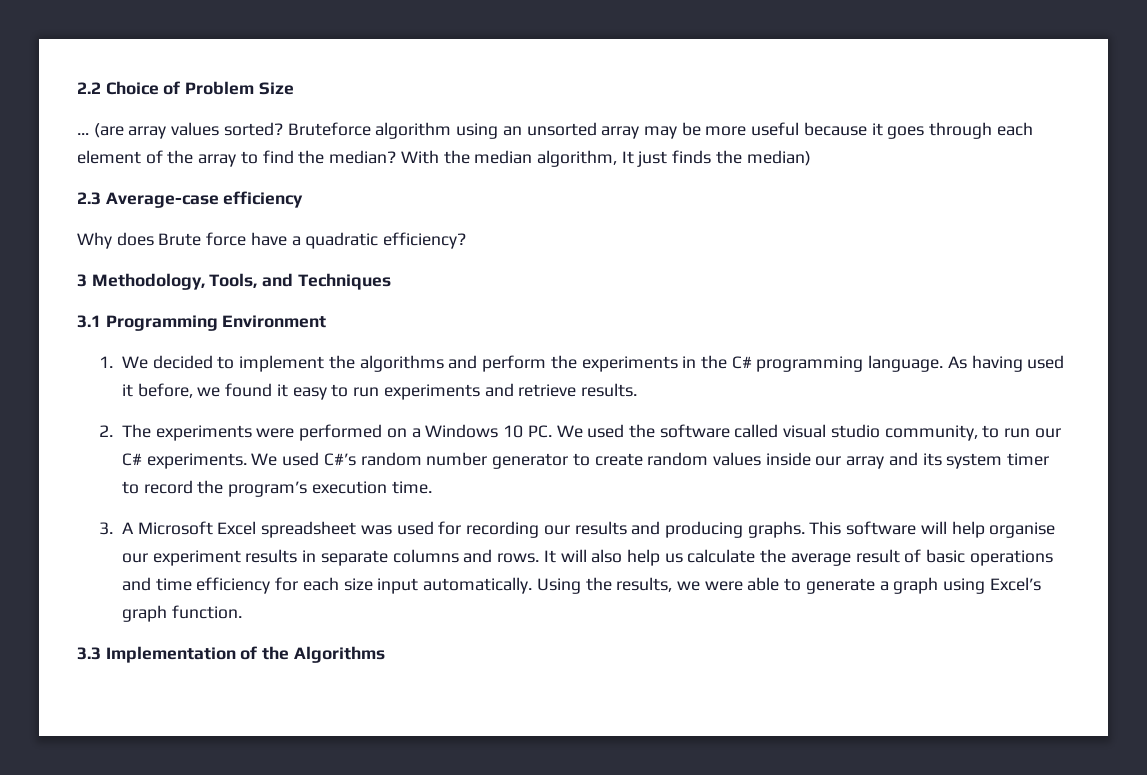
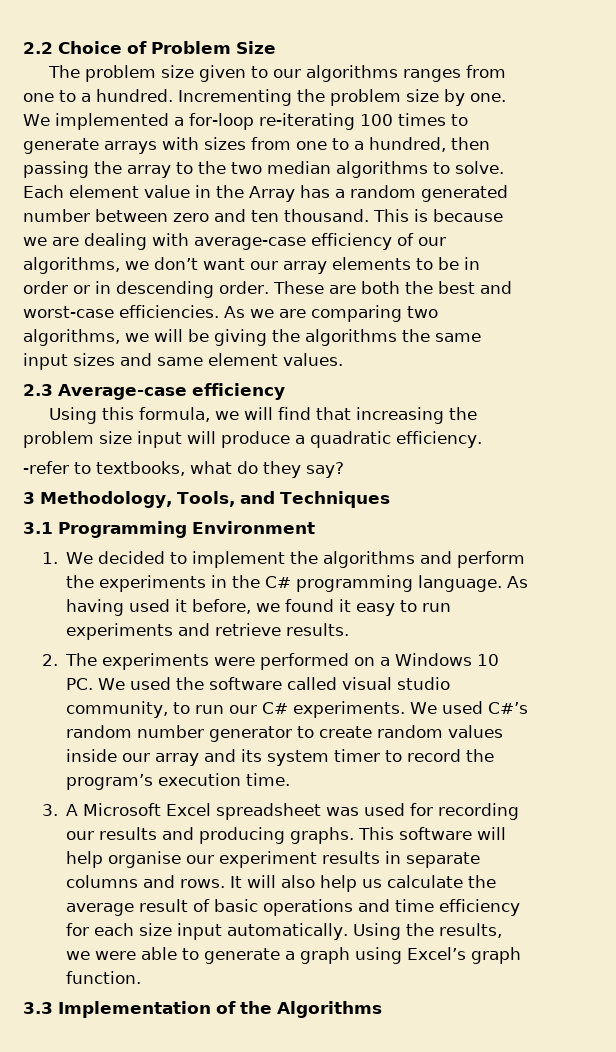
[77,122,1033,139] [77,150,811,167] [77,191,304,208] [77,232,467,249] … (are array values sorted? Bruteforce algorithm using an unsorted array may be more useful because it goes through each element of the array to find the median? With the median algorithm, It just finds the median) // 2.3 Average-case efficiency // Why does Brute force have a quadratic efficiency? -> [48,65,507,82] [23,89,506,106] [23,113,468,130] [23,137,490,154] [23,161,504,178] [23,185,508,202] [23,209,503,222] [23,233,446,250] [23,257,480,274] [23,281,512,298] [23,305,438,322] [23,329,481,346] [23,353,343,370] [23,383,285,400] [49,407,478,424] [23,431,482,448] [23,461,344,478] The problem size given to our algorithms ranges from one to a hundred. Incrementing the problem size by one. We implemented a for-loop re-iterating 100 times to generate arrays with sizes from one to a hundred, then passing the array to the two median algorithms to solve. Each element value in the Array has a random generated number between zero and ten thousand. This is because we are dealing with average-case efficiency of our algorithms, we don’t want our array elements to be in order or in descending order. These are both the best and worst-case efficiencies. As we are comparing two algorithms, we will be giving the algorithms the same input sizes and same element values. // 2.3 Average-case efficiency // Using this formula, we will find that increasing the problem size input will produce a quadratic efficiency. // -refer to textbooks, what do they say?

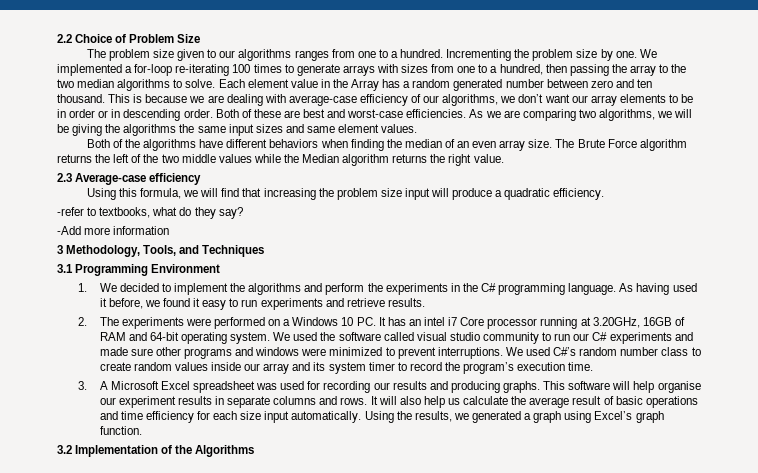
[272,281,433,294] These are both the -> [215,109,300,118] Both of these are
(343, 359) none -> [86,139,687,151] [57,154,504,166] // Both of the algorithms have different behaviors when finding the median of an even array size. The Brute Force algorithm returns the left of the two middle values while the Median algorithm returns the right value.
(344, 470) none -> [57,226,170,235] // -Add more information
(93, 684) none -> [378,317,685,329] [99,332,271,344] It has an intel i7 Core processor running at 3.20GHz, 16GB of RAM and 64-bit operating system.
[65,701,168,718] community, -> [482,332,539,344] community
[292,701,405,718] experiments. -> [609,332,693,344] [99,347,503,359] experiments and made sure other programs and windows were minimized to prevent interruptions.
[208,726,292,742] generator -> [661,347,689,356] class
[94,947,280,964] were able to generate -> [471,411,521,423] generated
[23,1002,53,1014] 3.3 -> [57,445,72,454] 3.2

